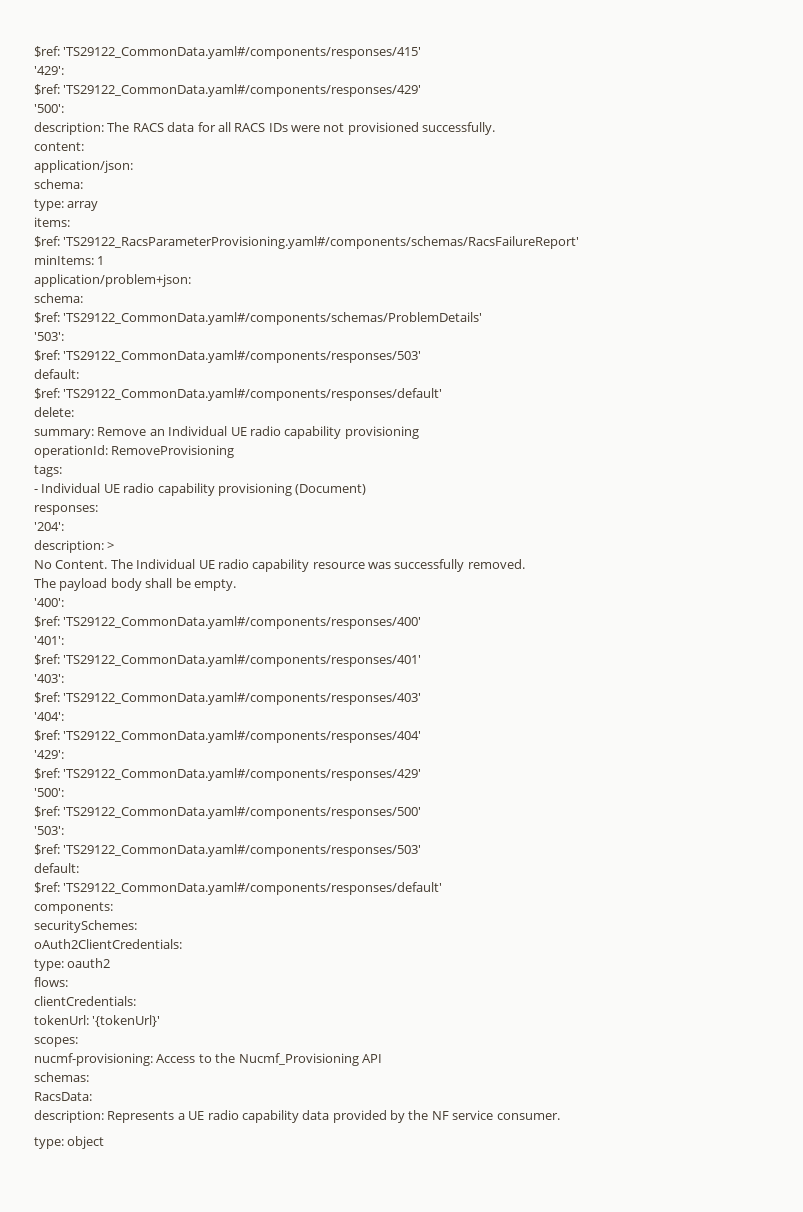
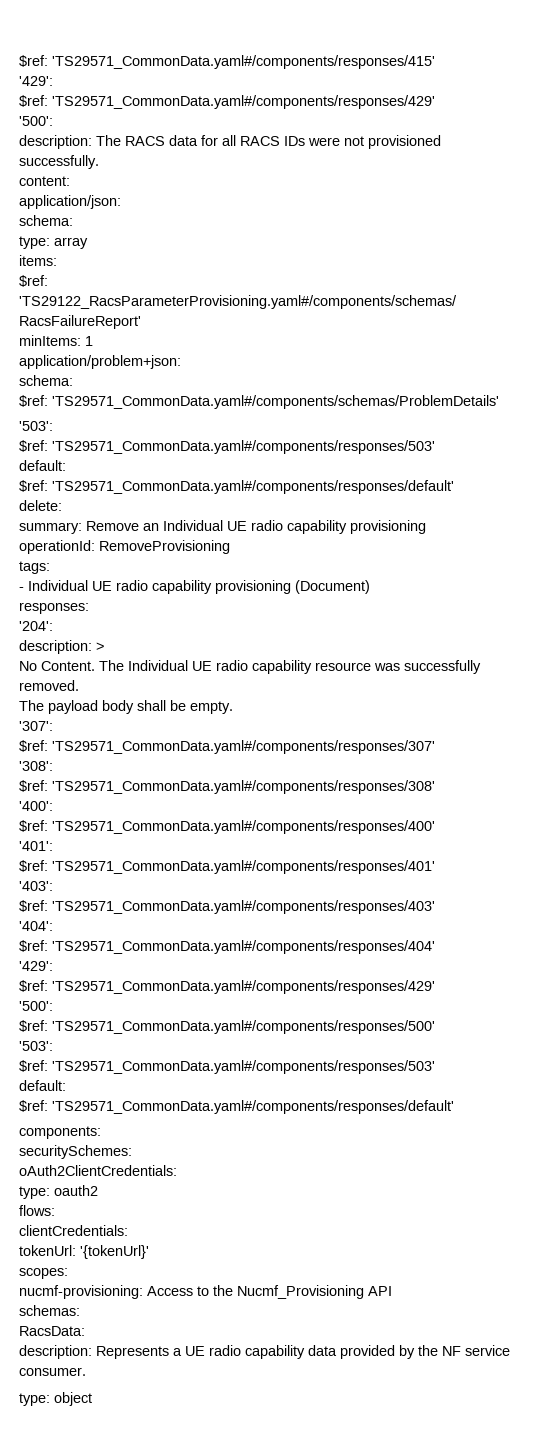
[34,46,422,59] [34,66,64,75] [34,84,422,97] $ref: 'TS29122_CommonData.yaml#/components/responses/415' // '429': // $ref: 'TS29122_CommonData.yaml#/components/responses/429' -> [19,55,435,69] [19,76,53,86] [19,95,435,109] $ref: 'TS29571_CommonData.yaml#/components/responses/415' // '429': // $ref: 'TS29571_CommonData.yaml#/components/responses/429'
[63,312,483,325] [34,332,64,341] [34,350,422,363] [34,369,79,379] [34,388,443,401] 'TS29122_CommonData.yaml#/components/schemas/ProblemDetails' // '503': // $ref: 'TS29122_CommonData.yaml#/components/responses/503' // default: // $ref: 'TS29122_CommonData.yaml#/components/responses/default' -> [52,395,499,409] [19,421,53,431] [19,440,435,454] [19,460,66,471] [19,480,454,494] 'TS29571_CommonData.yaml#/components/schemas/ProblemDetails' // '503': // $ref: 'TS29571_CommonData.yaml#/components/responses/503' // default: // $ref: 'TS29571_CommonData.yaml#/components/responses/default'
(236, 585) none -> [19,721,53,731] [19,740,435,754] [19,761,53,771] [19,780,435,794] // '307': // $ref: 'TS29571_CommonData.yaml#/components/responses/307' // '308': // $ref: 'TS29571_CommonData.yaml#/components/responses/308'
[63,616,422,629] 'TS29122_CommonData.yaml#/components/responses/400' -> [52,820,435,834] 'TS29571_CommonData.yaml#/components/responses/400'
[63,654,422,667] 'TS29122_CommonData.yaml#/components/responses/401' -> [52,860,435,874] 'TS29571_CommonData.yaml#/components/responses/401'
[63,692,422,705] 'TS29122_CommonData.yaml#/components/responses/403' -> [52,900,435,914] 'TS29571_CommonData.yaml#/components/responses/403'
[63,730,422,743] [34,750,64,759] [34,768,422,781] 'TS29122_CommonData.yaml#/components/responses/404' // '429': // $ref: 'TS29122_CommonData.yaml#/components/responses/429' -> [52,940,435,954] [19,961,53,971] [19,980,435,994] 'TS29571_CommonData.yaml#/components/responses/404' // '429': // $ref: 'TS29571_CommonData.yaml#/components/responses/429'
[63,806,422,819] [34,826,64,835] [34,844,422,857] [34,863,79,873] [34,882,443,895] 'TS29122_CommonData.yaml#/components/responses/500' // '503': // $ref: 'TS29122_CommonData.yaml#/components/responses/503' // default: // $ref: 'TS29122_CommonData.yaml#/components/responses/default' -> [52,1020,435,1034] [19,1041,53,1051] [19,1060,435,1074] [19,1080,66,1091] [19,1100,454,1114] 'TS29571_CommonData.yaml#/components/responses/500' // '503': // $ref: 'TS29571_CommonData.yaml#/components/responses/503' // default: // $ref: 'TS29571_CommonData.yaml#/components/responses/default'

